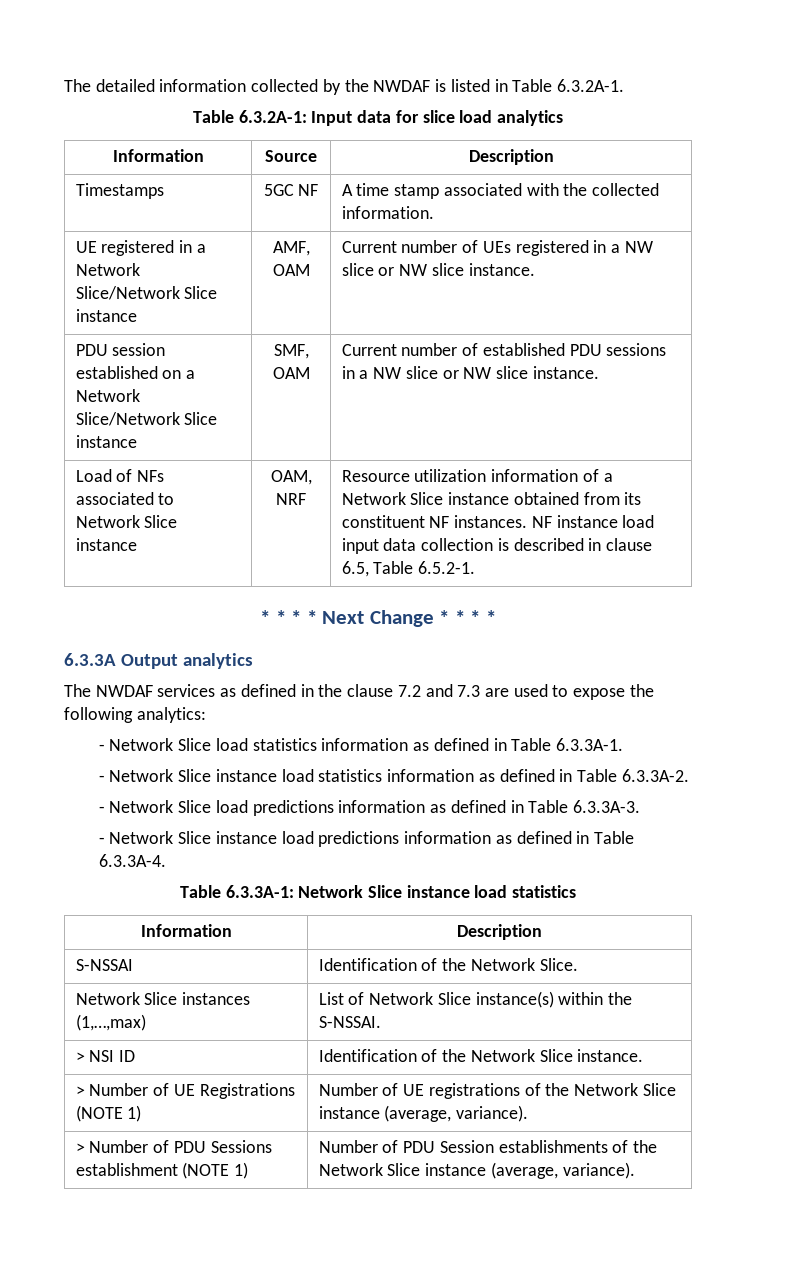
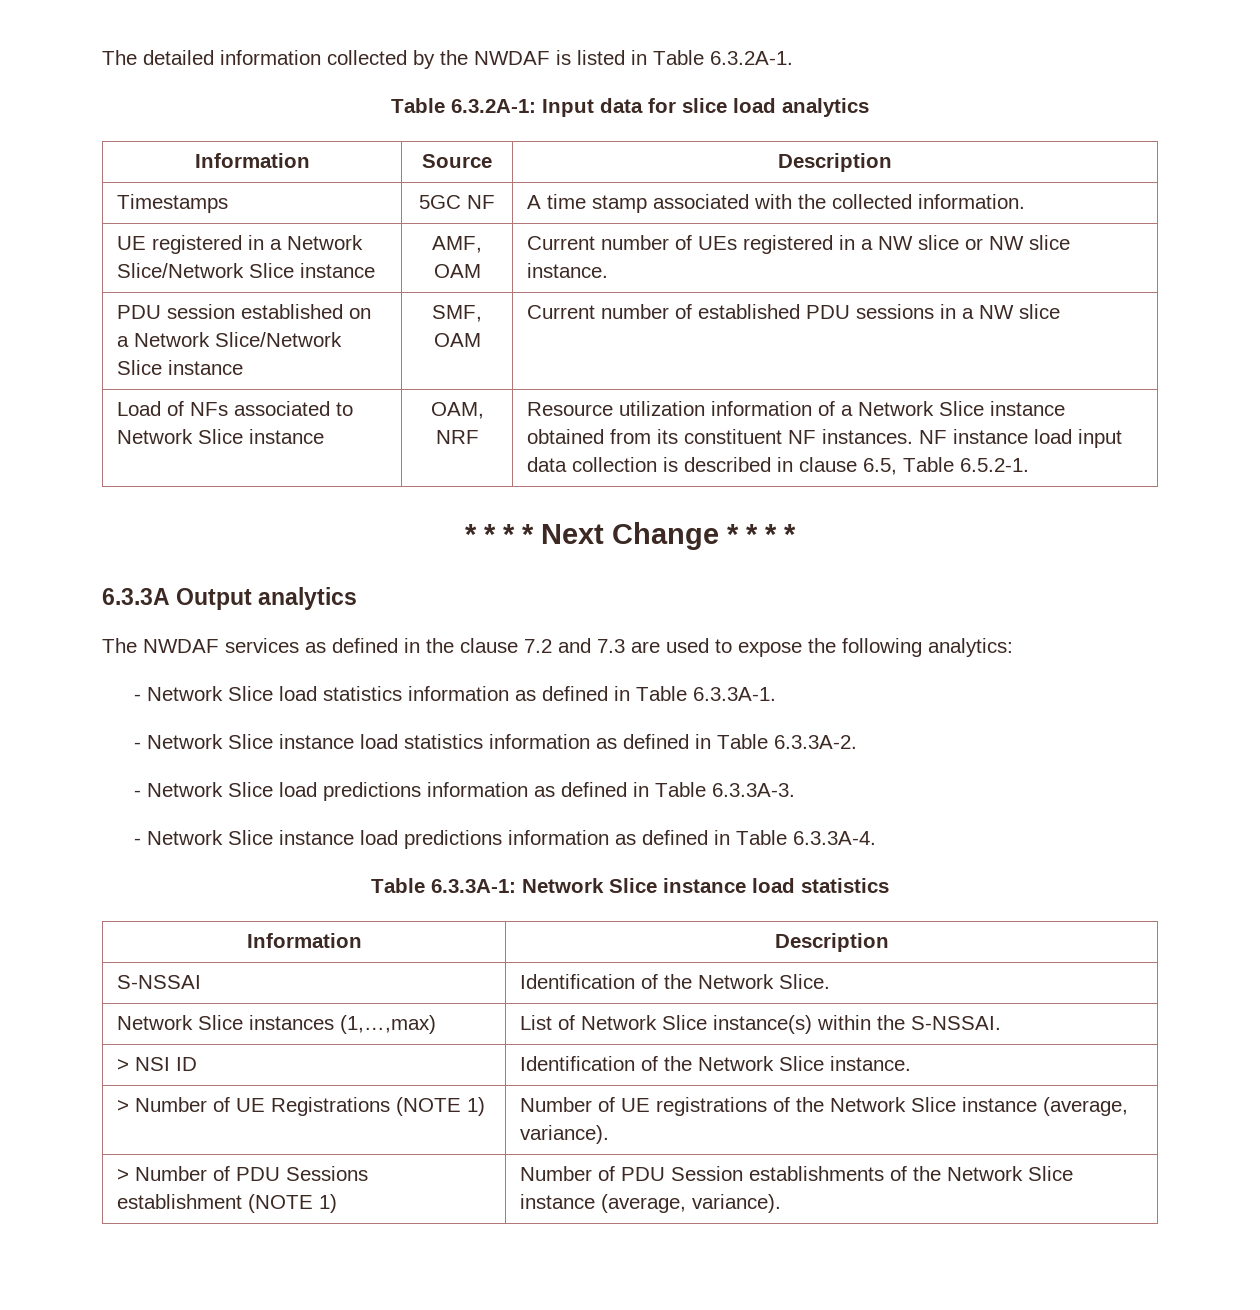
[442,366,599,379] or NW slice instance. -> (1061, 311) none

